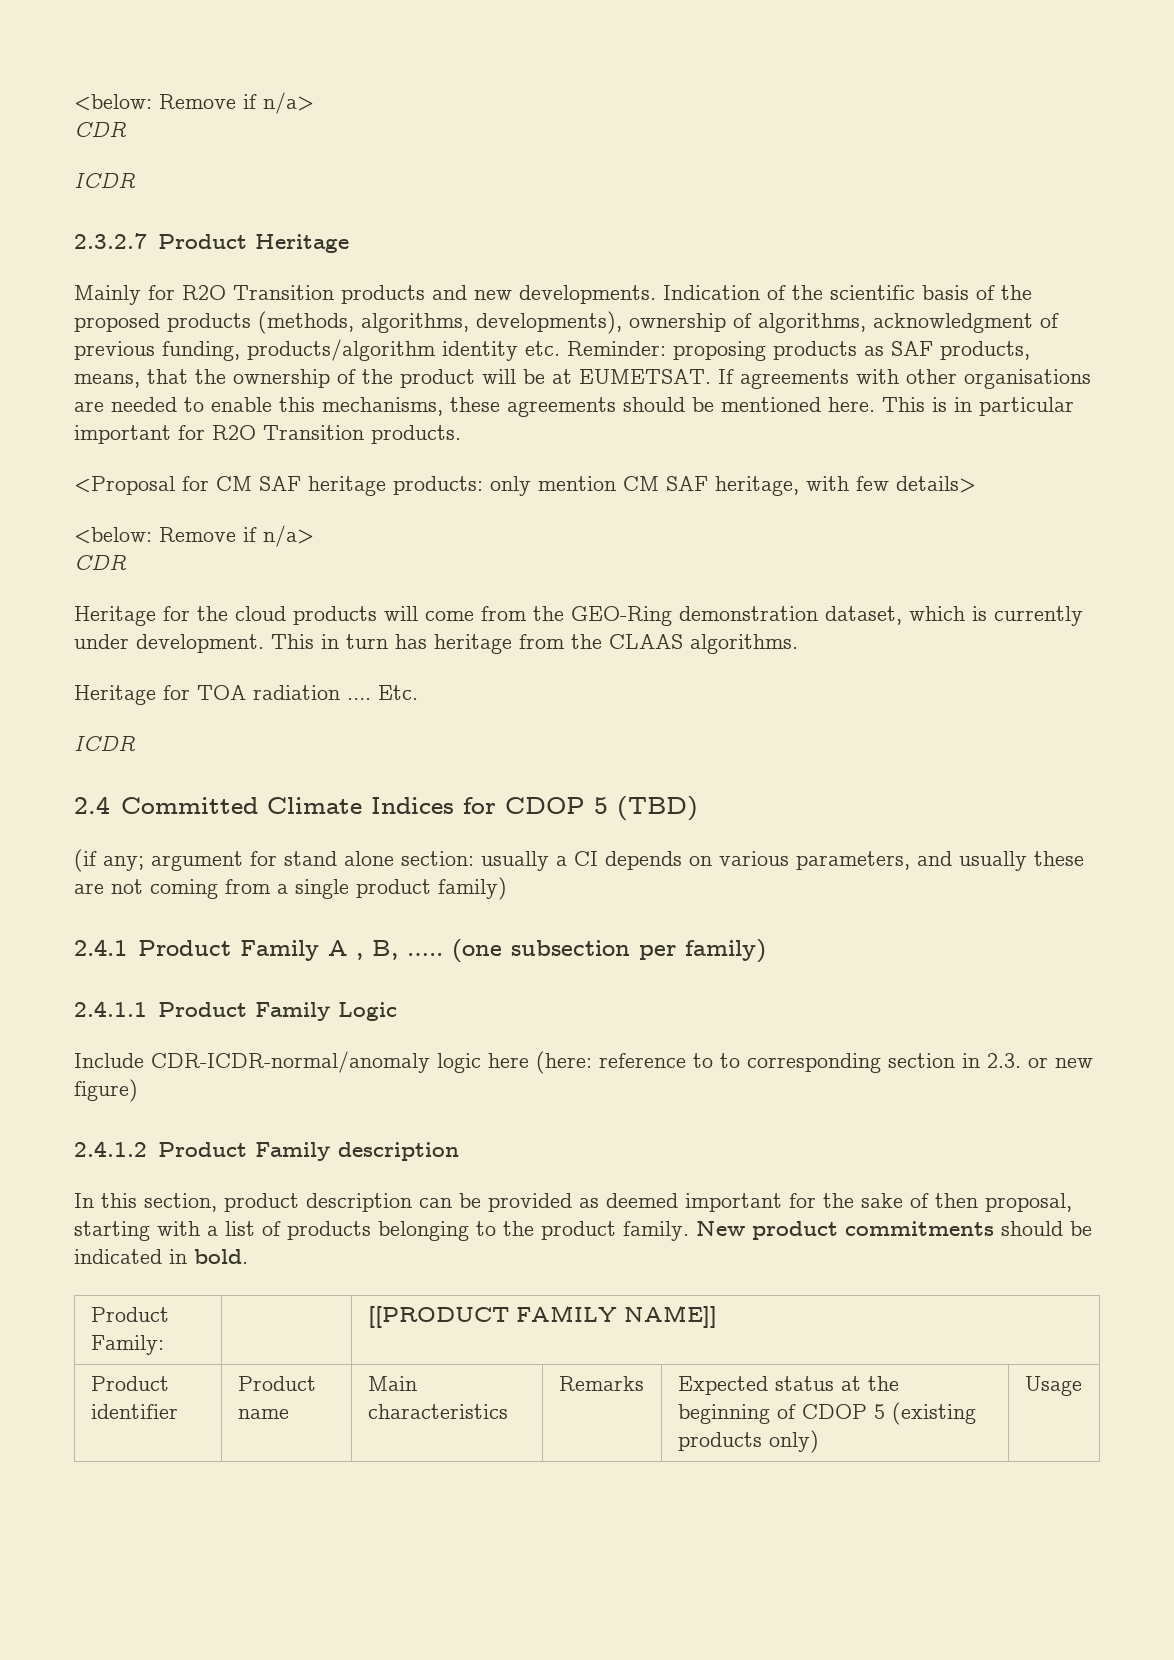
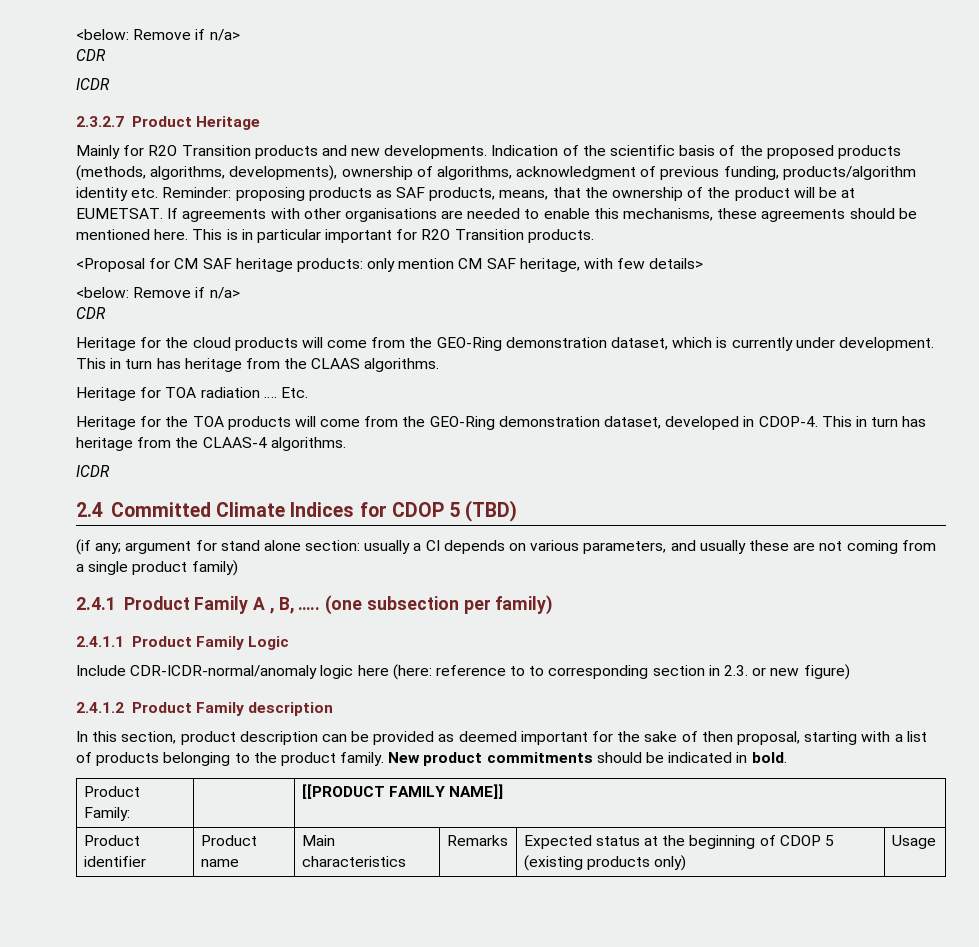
(418, 692) none -> [76,416,927,430] [76,437,346,451] // Heritage for the TOA products will come from the GEO-Ring demonstration dataset, developed in CDOP-4. This in turn has heritage from the CLAAS-4 algorithms.

